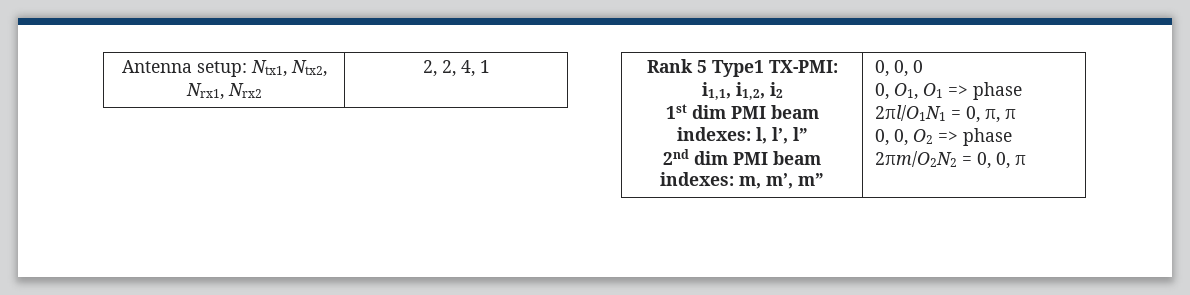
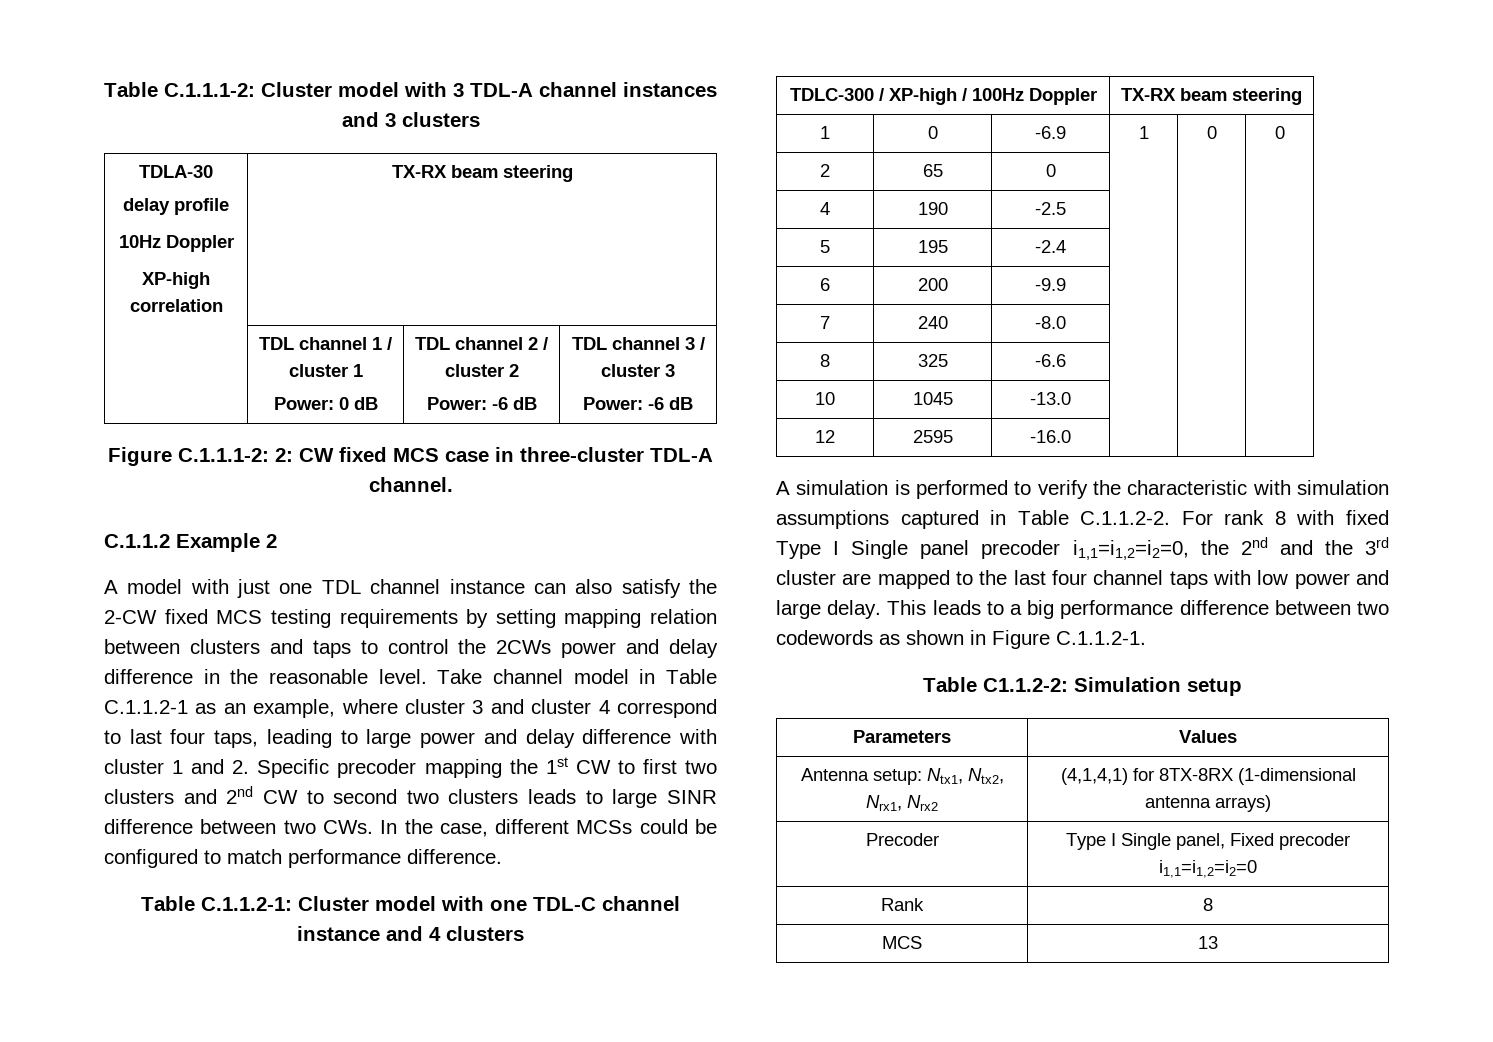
(121, 66) none -> [104,82,717,97] [341,112,480,127] [139,165,213,178] [123,198,229,215] [118,235,234,252] [142,272,210,289] [129,299,223,312] [391,165,573,182] [259,337,392,350] [288,364,363,377] [273,397,378,410] [415,337,548,350] [444,364,519,377] [426,397,537,410] [571,337,705,350] [601,364,675,377] [583,397,693,410] [108,447,713,466] [368,477,453,492] [104,533,277,552] [104,579,718,598] [104,609,717,628] [104,639,718,658] [104,669,717,684] [104,699,717,718] [104,729,718,748] [104,757,717,778] [104,786,717,808] [104,819,717,837] [104,849,502,868] [141,896,680,911] [297,926,524,941] [789,88,1097,105] [1121,88,1302,105] [820,126,830,139] [927,126,938,139] [1035,126,1066,139] [1138,126,1149,139] [1206,126,1217,139] [1274,126,1285,139] [820,164,830,177] [922,164,943,177] [1045,164,1056,177] [820,202,830,215] [917,202,948,215] [1035,202,1066,215] [820,240,830,253] [917,240,948,253] [1035,240,1066,253] [820,278,830,291] [917,278,948,291] [1035,278,1066,291] [820,316,830,329] [917,316,948,329] [1035,316,1066,329] [820,354,830,367] [917,354,948,367] [1035,354,1066,367] [815,392,835,405] [912,392,953,405] [1030,392,1071,405] [815,430,835,443] [912,430,953,443] [1030,430,1071,443] [776,480,1389,499] [776,510,1389,529] [776,537,1389,560] [776,570,1389,589] [776,600,1389,619] [776,630,1146,649] [923,677,1242,696] [853,730,951,743] [1179,730,1237,743] Table C.1.1.1-2: Cluster model with 3 TDL-A channel instances and 3 clusters // TDLA-30 // delay profile // 10Hz Doppler // XP-high correlation | TX-RX beam steering // | TDL channel 1 / cluster 1 // Power: 0 dB | TDL channel 2 / cluster 2 // Power: -6 dB | TDL channel 3 / cluster 3 // Power: -6 dB // Figure C.1.1.1-2: 2: CW fixed MCS case in three-cluster TDL-A channel. // C.1.1.2 Example 2 // A model with just one TDL channel instance can also satisfy the 2-CW fixed MCS testing requirements by setting mapping relation between clusters and taps to control the 2CWs power and delay difference in the reasonable level. Take channel model in Table C.1.1.2-1 as an example, where cluster 3 and cluster 4 correspond to last four taps, leading to large power and delay difference with cluster 1 and 2. Specific precoder mapping the 1st CW to first two clusters and 2nd CW to second two clusters leads to large SINR difference between two CWs. In the case, different MCSs could be configured to match performance difference. // Table C.1.1.2-1: Cluster model with one TDL-C channel instance and 4 clusters // TDLC-300 / XP-high / 100Hz Doppler | TX-RX beam steering // 1 | 0 | -6.9 | 1 | 0 | 0 // 2 | 65 | 0 | | | // 4 | 190 | -2.5 | | | // 5 | 195 | -2.4 | | | // 6 | 200 | -9.9 | | | // 7 | 240 | -8.0 | | | // 8 | 325 | -6.6 | | | // 10 | 1045 | -13.0 | | | // 12 | 2595 | -16.0 | | | // A simulation is performed to verify the characteristic with simulation assumptions captured in Table C.1.1.2-2. For rank 8 with fixed Type I Single panel precoder i1,1=i1,2=i2=0, the 2nd and the 3rd cluster are mapped to the last four channel taps with low power and large delay. This leads to a big performance difference between two codewords as shown in Figure C.1.1.2-1. // Table C1.1.2-2: Simulation setup // Parameters | Values //
[422,60,490,77] [646,59,838,77] [701,82,783,100] [665,104,819,119] [676,127,808,144] [663,149,821,165] [660,172,824,189] [874,60,923,77] [874,82,1022,100] [874,105,1016,123] [874,128,1012,146] [874,151,1026,169] 2, 2, 4, 1 // Rank 5 Type1 TX-PMI: i1,1, i1,2, i2 // 1st dim PMI beam indexes: l, l’, l” // 2nd dim PMI beam indexes: m, m’, m” | 0, 0, 0 // 0, O1, O1 => phase 2πl/O1N1 = 0, π, π // 0, 0, O2 => phase 2πm/O2N2 = 0, 0, π -> [1060,768,1356,785] [1145,795,1271,812] [865,833,939,846] [1066,833,1350,850] [1159,860,1257,878] [881,898,924,911] [1203,898,1213,911] [882,936,922,949] [1198,936,1218,949] (4,1,4,1) for 8TX-8RX (1-dimensional antenna arrays) // Precoder | Type I Single panel, Fixed precoder i1,1=i1,2=i2=0 // Rank | 8 // MCS | 13

